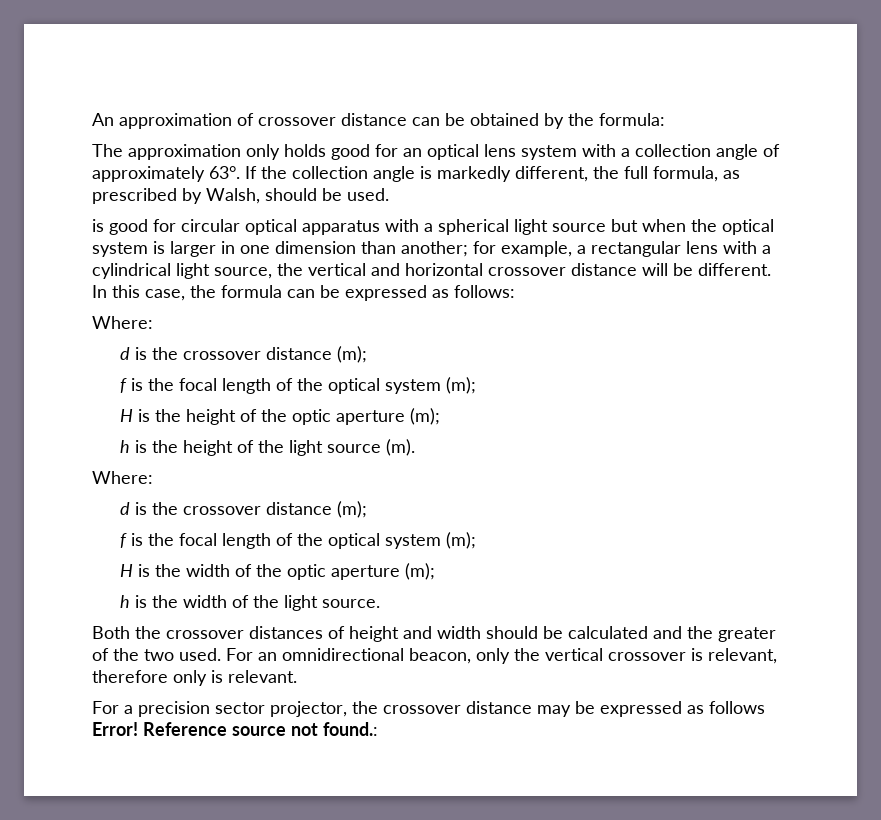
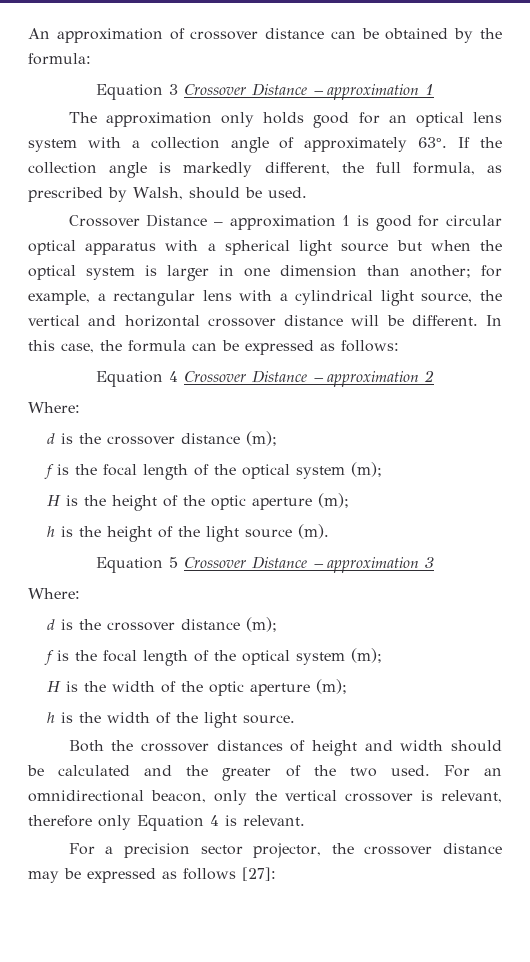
(665, 119) none -> [96,83,434,100] // Equation 3 Crossover Distance – approximation 1
(389, 194) none -> [68,214,351,230] Crossover Distance – approximation 1
(515, 291) none -> [96,370,434,387] // Equation 4 Crossover Distance – approximation 2
(416, 447) none -> [96,556,434,573] // Equation 5 Crossover Distance – approximation 3
(207, 678) none -> [137,815,219,831] Equation 4
[92,722,378,736] Error! Reference source not found.: -> [242,867,276,881] [27]:

